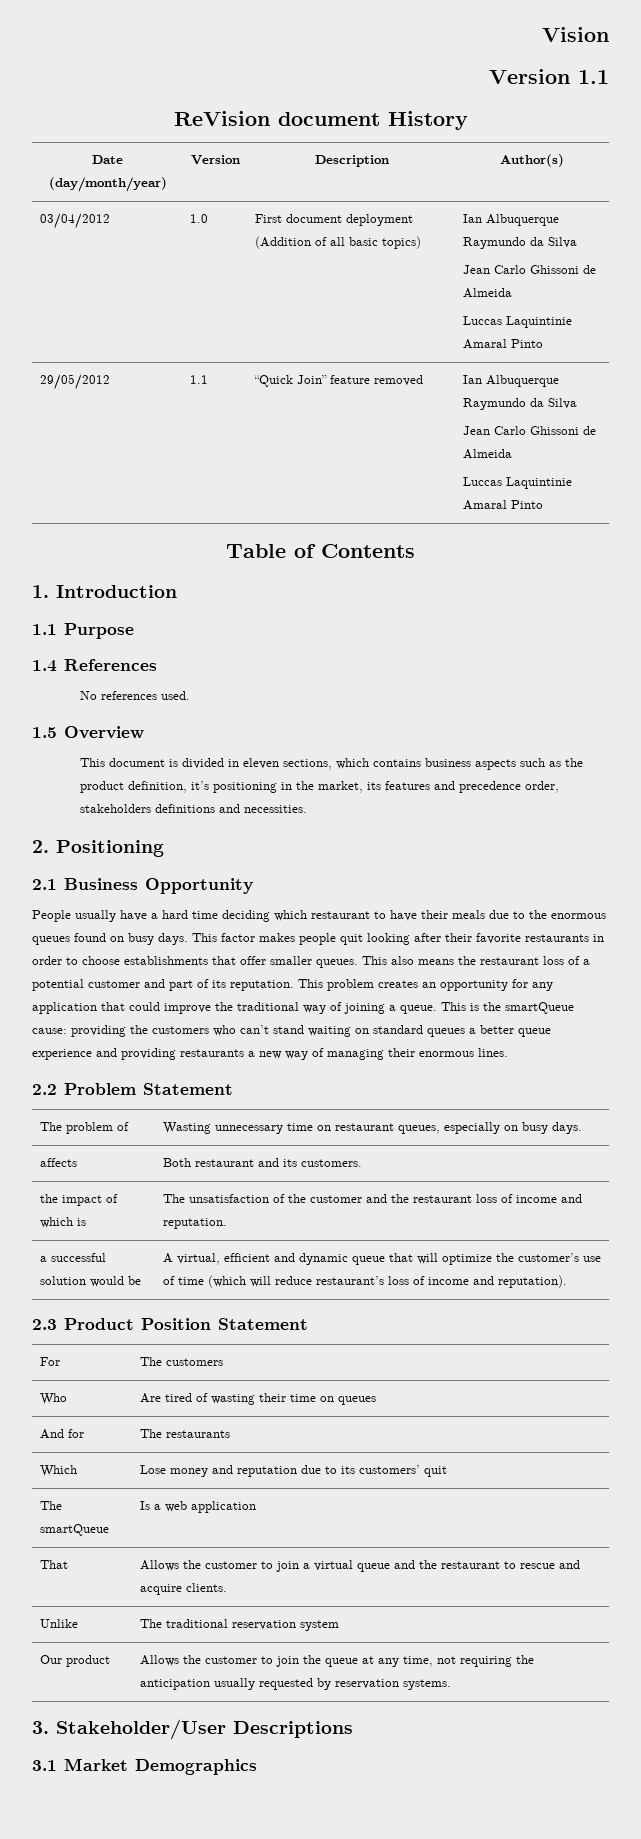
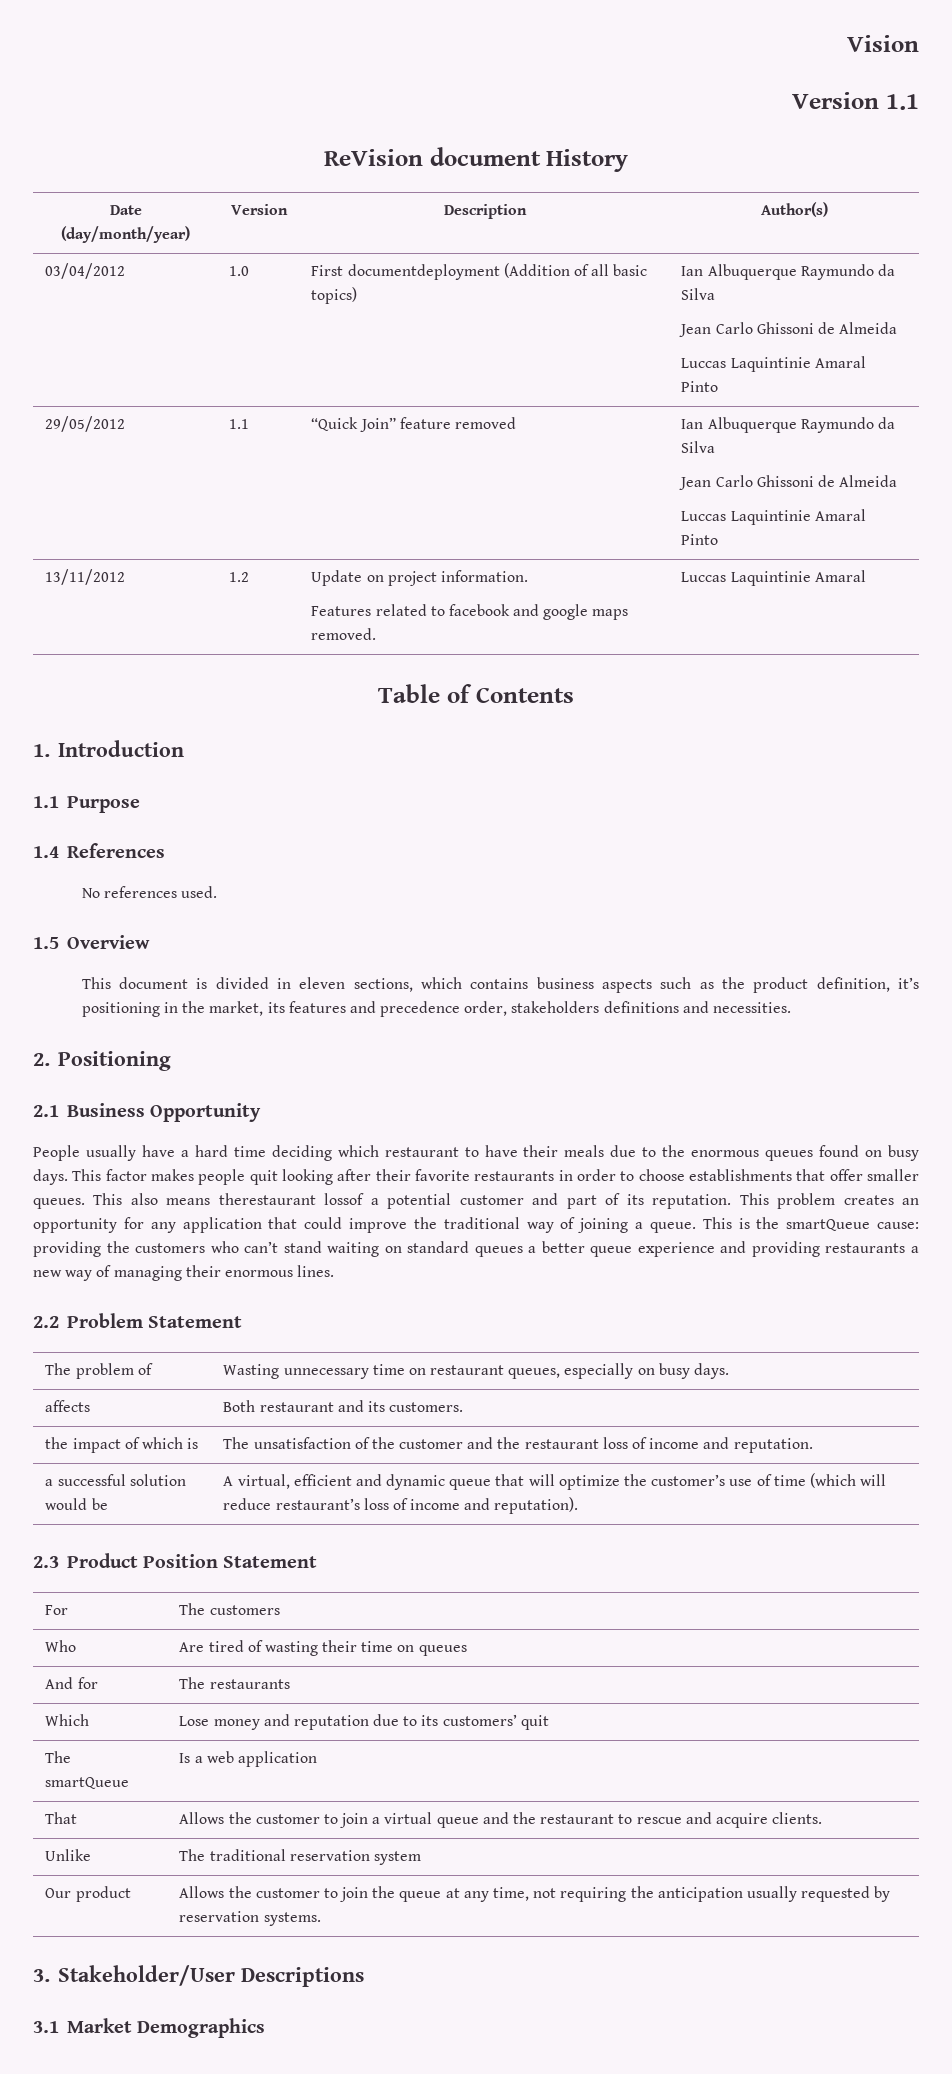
[285,214,413,226] document deployment -> [347,264,500,280] documentdeployment
(543, 504) none -> [45,569,126,585] [229,572,250,582] [311,570,528,586] [311,604,629,620] [311,628,377,640] [681,570,866,586] // 13/11/2012 | 1.2 | Update on project information. // Features related to facebook and google maps removed. | Luccas Laquintinie Amaral
[458,956,580,965] the restaurant loss of -> [218,1193,365,1205] therestaurant lossof

